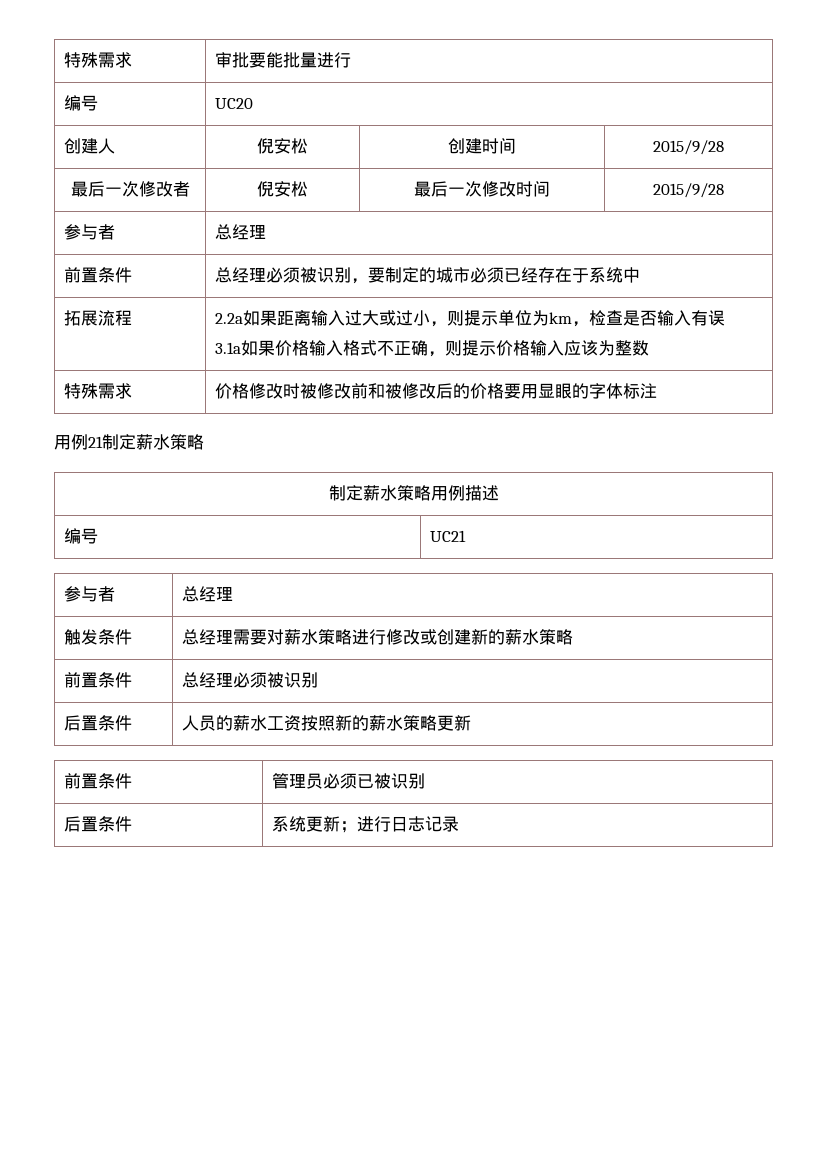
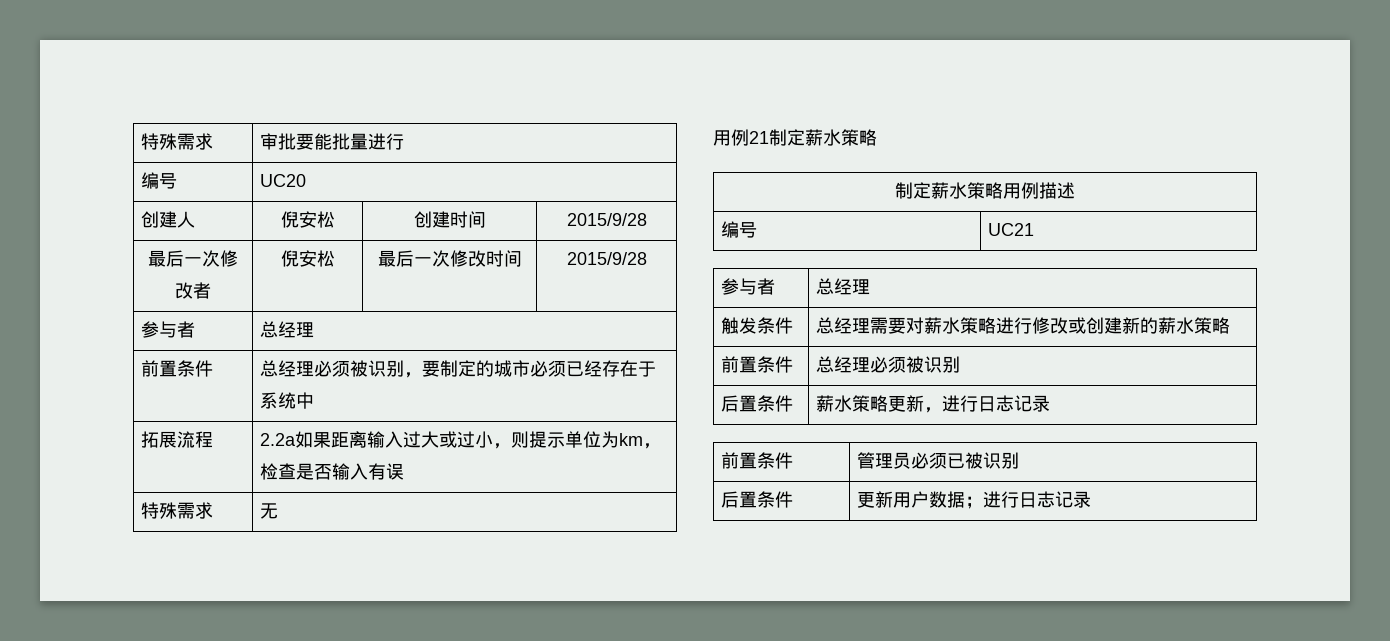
[215,340,650,357] [64,383,133,399] [215,383,658,399] // 3.1a如果价格输入格式不正确，则提示价格输入应该为整数 // 特殊需求 | 价格修改时被修改前和被修改后的价格要用显眼的字体标注 -> [140,502,213,519] [259,503,278,519] // 特殊需求 | 无
[182,715,370,731] 人员的薪水工资按照新的 -> (793, 403) none
(472, 723) none -> [923,395,1050,413] ，进行日志记录
[272,816,341,832] 系统更新 -> [856,491,965,508] 更新用户数据

